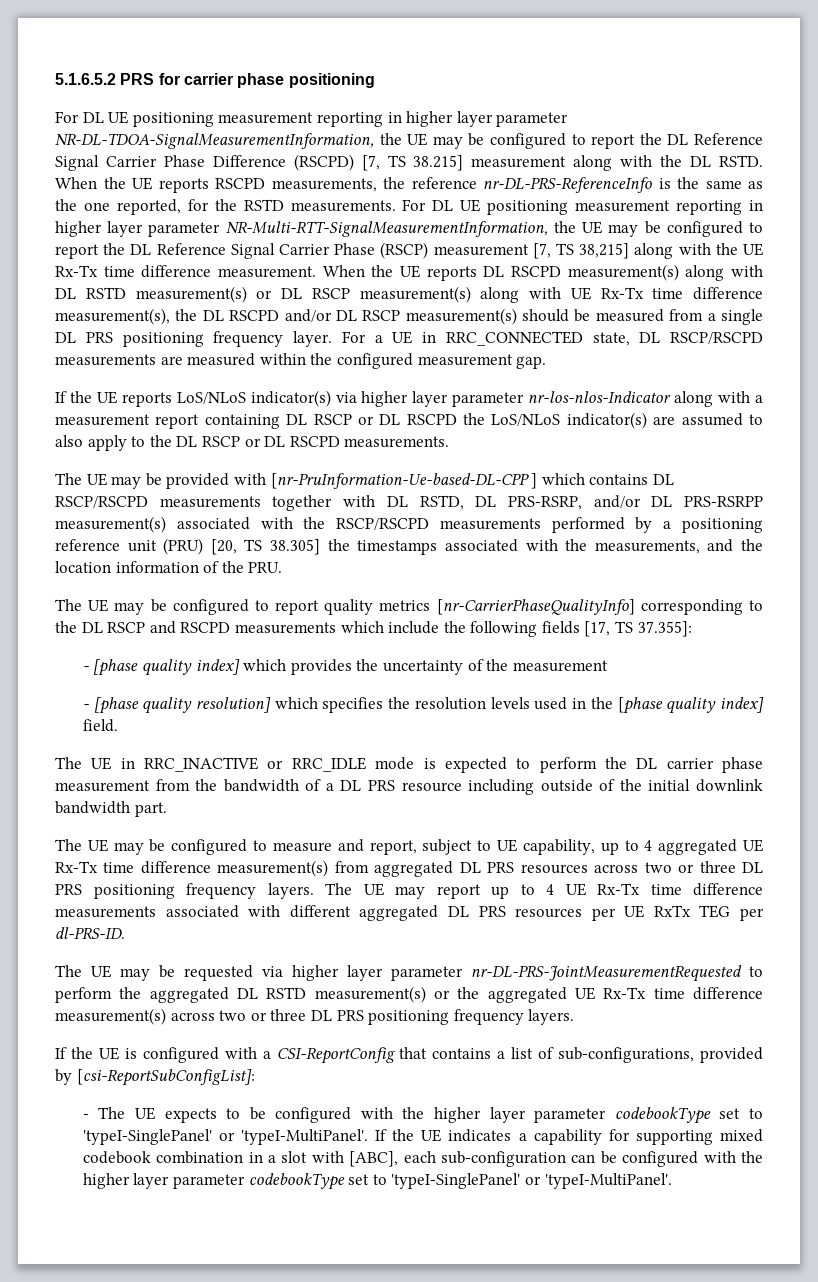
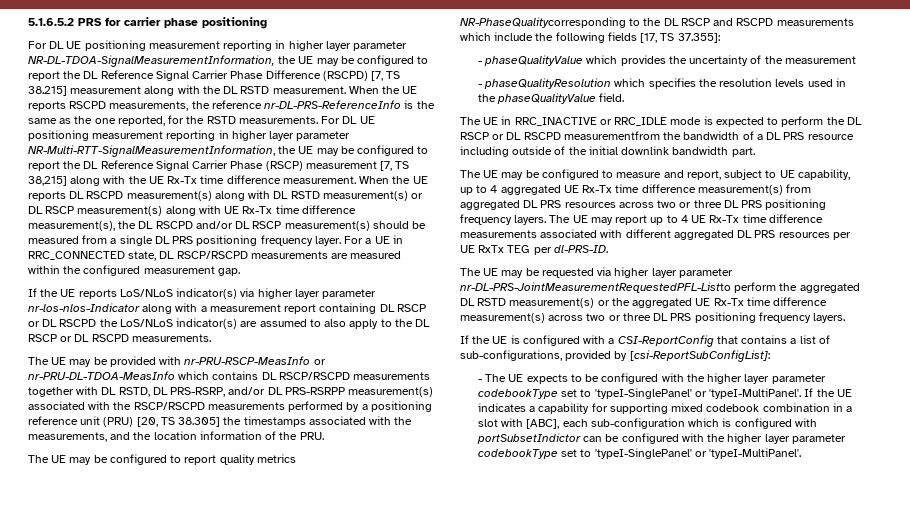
[718,155,763,167] RSTD. -> [240,86,346,94] RSTD measurement.
[270,473,538,489] [nr-PruInformation-Ue-based-DL-CPP ] -> [184,356,326,365] [28,371,175,380] nr-PRU-RSCP-MeasInfo or nr-PRU-DL-TDOA-MeasInfo
[436,599,743,615] [nr-CarrierPhaseQualityInfo] corresponding -> [460,17,626,28] NR-PhaseQualitycorresponding
[93,659,240,676] [phase quality index] -> [484,55,584,66] phaseQualityValue
[93,697,271,714] [phase quality resolution] -> [484,78,612,89] phaseQualityResolution
[617,697,764,714] [phase quality index] -> [497,93,597,104] phaseQualityValue
[666,757,763,773] [55,779,190,792] carrier phase measurement from -> [460,131,660,140] RSCP or DL RSCPD measurementfrom
[471,965,763,982] nr-DL-PRS-JointMeasurementRequested to -> [460,282,731,293] nr-DL-PRS-JointMeasurementRequestedPFL-Listto
(566, 1159) none -> [688,418,817,429] [476,433,581,444] which is configured with portSubsetIndictor

